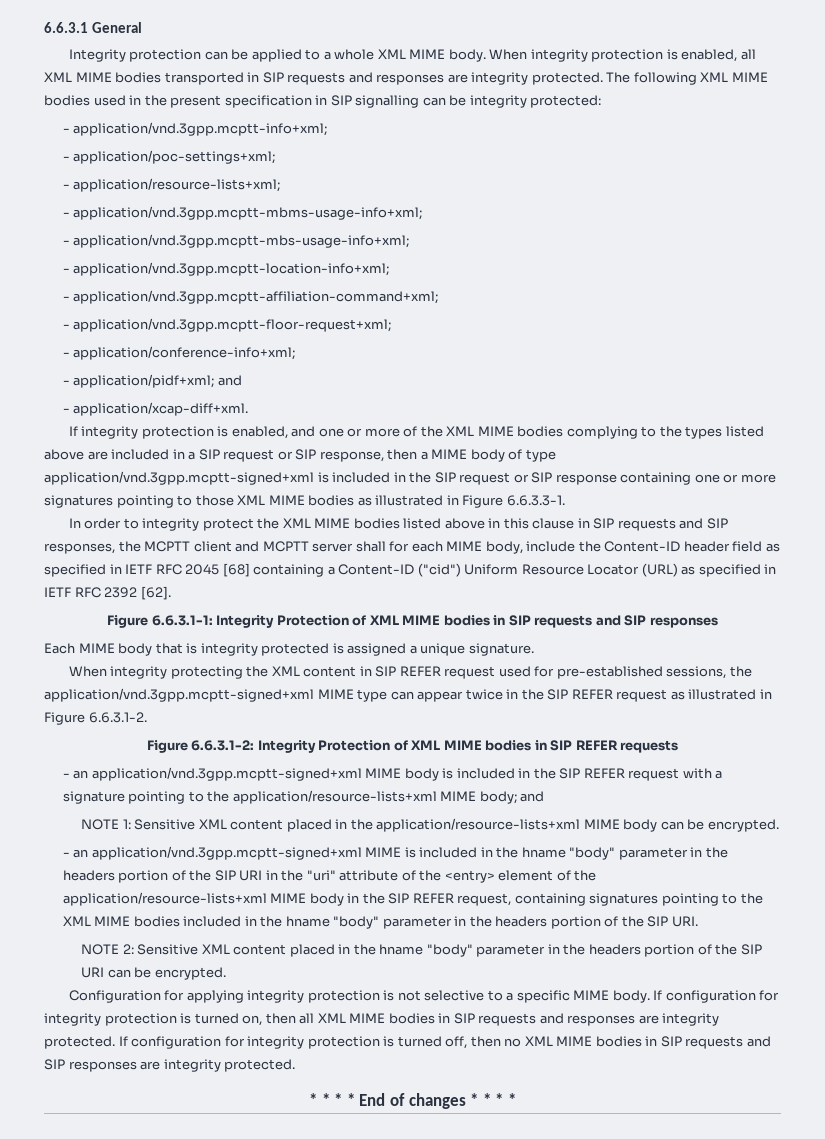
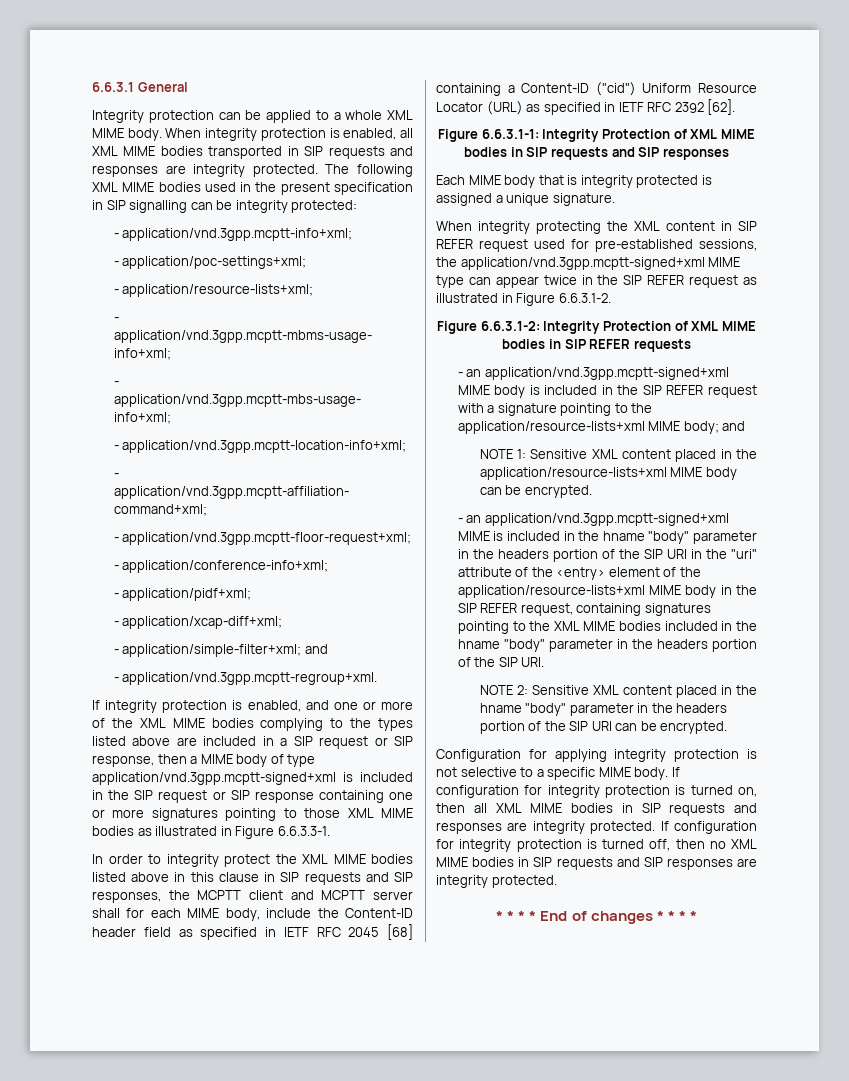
(215, 381) none -> [113,616,283,629] [113,644,302,657] // - application/xcap-diff+xml; // - application/simple-filter+xml;
[73,402,249,416] application/xcap-diff+xml. -> [122,672,378,685] application/vnd.3gpp.mcptt-regroup+xml.

